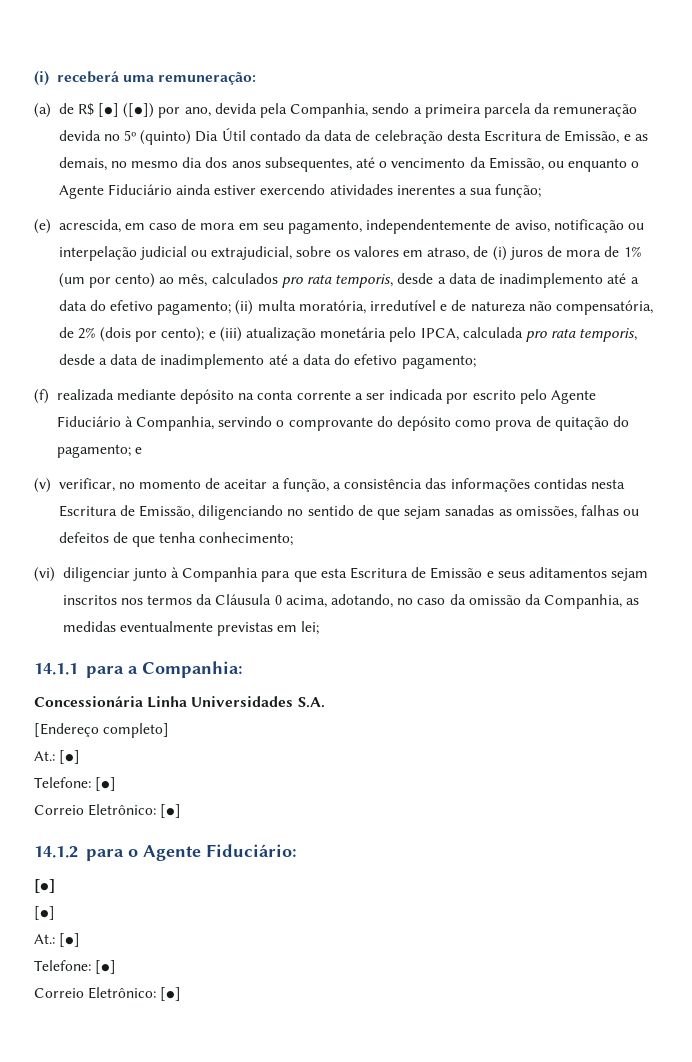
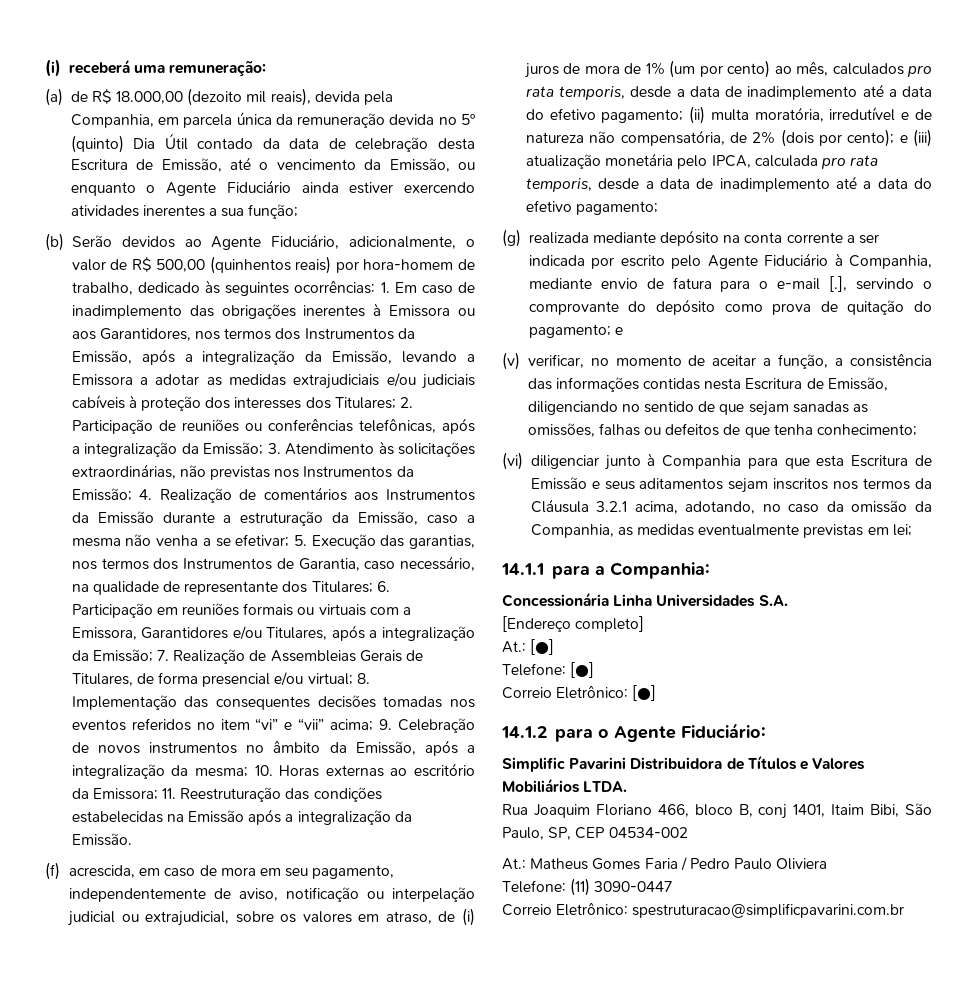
[98,103,531,118] [●] ([●]) por ano, devida pela Companhia, sendo a primeira parcela -> [116,88,394,106] [70,112,272,128] 18.000,00 (dezoito mil reais), devida pela Companhia, em parcela única
[623,134,648,141] [58,157,352,172] e as demais, no mesmo dia dos anos subsequentes, -> (222, 165) none
[34,219,51,234] (e) -> [45,233,475,251] [71,256,475,274] [71,280,475,296] [71,303,475,319] [71,328,415,341] [71,349,476,365] [71,373,475,389] [71,395,414,411] [71,418,475,434] [71,441,476,457] [71,464,414,480] [71,487,475,503] [71,511,475,526] [71,534,476,549] [71,556,475,571] [71,581,390,595] [71,603,412,618] [71,625,476,641] [71,649,424,664] [71,672,370,687] [71,695,475,710] [71,718,476,733] [71,740,475,756] [71,763,475,779] [71,787,382,802] [71,809,412,825] [71,833,132,846] [45,862,60,880] (b) Serão devidos ao Agente Fiduciário, adicionalmente, o valor de R$ 500,00 (quinhentos reais) por hora-homem de trabalho, dedicado às seguintes ocorrências: 1. Em caso de inadimplemento das obrigações inerentes à Emissora ou aos Garantidores, nos termos dos Instrumentos da Emissão, após a integralização da Emissão, levando a Emissora a adotar as medidas extrajudiciais e/ou judiciais cabíveis à proteção dos interesses dos Titulares; 2. Participação de reuniões ou conferências telefônicas, após a integralização da Emissão; 3. Atendimento às solicitações extraordinárias, não previstas nos Instrumentos da Emissão; 4. Realização de comentários aos Instrumentos da Emissão durante a estruturação da Emissão, caso a mesma não venha a se efetivar; 5. Execução das garantias, nos termos dos Instrumentos de Garantia, caso necessário, na qualidade de representante dos Titulares; 6. Participação em reuniões formais ou virtuais com a Emissora, Garantidores e/ou Titulares, após a integralização da Emissão; 7. Realização de Assembleias Gerais de Titulares, de forma presencial e/ou virtual; 8. Implementação das consequentes decisões tomadas nos eventos referidos no item “vi” e “vii” acima; 9. Celebração de novos instrumentos no âmbito da Emissão, após a integralização da mesma; 10. Horas externas ao escritório da Emissora; 11. Reestruturação das condições estabelecidas na Emissão após a integralização da Emissão. // (f)
[34,389,49,404] (f) -> [502,229,521,247] (g)
(215, 423) none -> [528,276,848,292] mediante envio de fatura para o e-mail [.],
[274,595,282,605] 0 -> [596,501,628,512] 3.2.1
[34,879,55,893] [34,906,55,920] [34,933,81,947] [34,960,117,974] [34,987,182,1001] [●] // [●] // At.: [●] // Telefone: [●] // Correio Eletrônico: [●] -> [502,755,866,772] [502,778,628,793] [502,803,932,819] [502,827,688,840] [502,857,828,871] [502,878,673,896] [502,902,905,918] Simplific Pavarini Distribuidora de Títulos e Valores Mobiliários LTDA. // Rua Joaquim Floriano 466, bloco B, conj 1401, Itaim Bibi, São Paulo, SP, CEP 04534-002 // At.: Matheus Gomes Faria / Pedro Paulo Oliviera // Telefone: (11) 3090-0447 // Correio Eletrônico: spestruturacao@simplificpavarini.com.br

